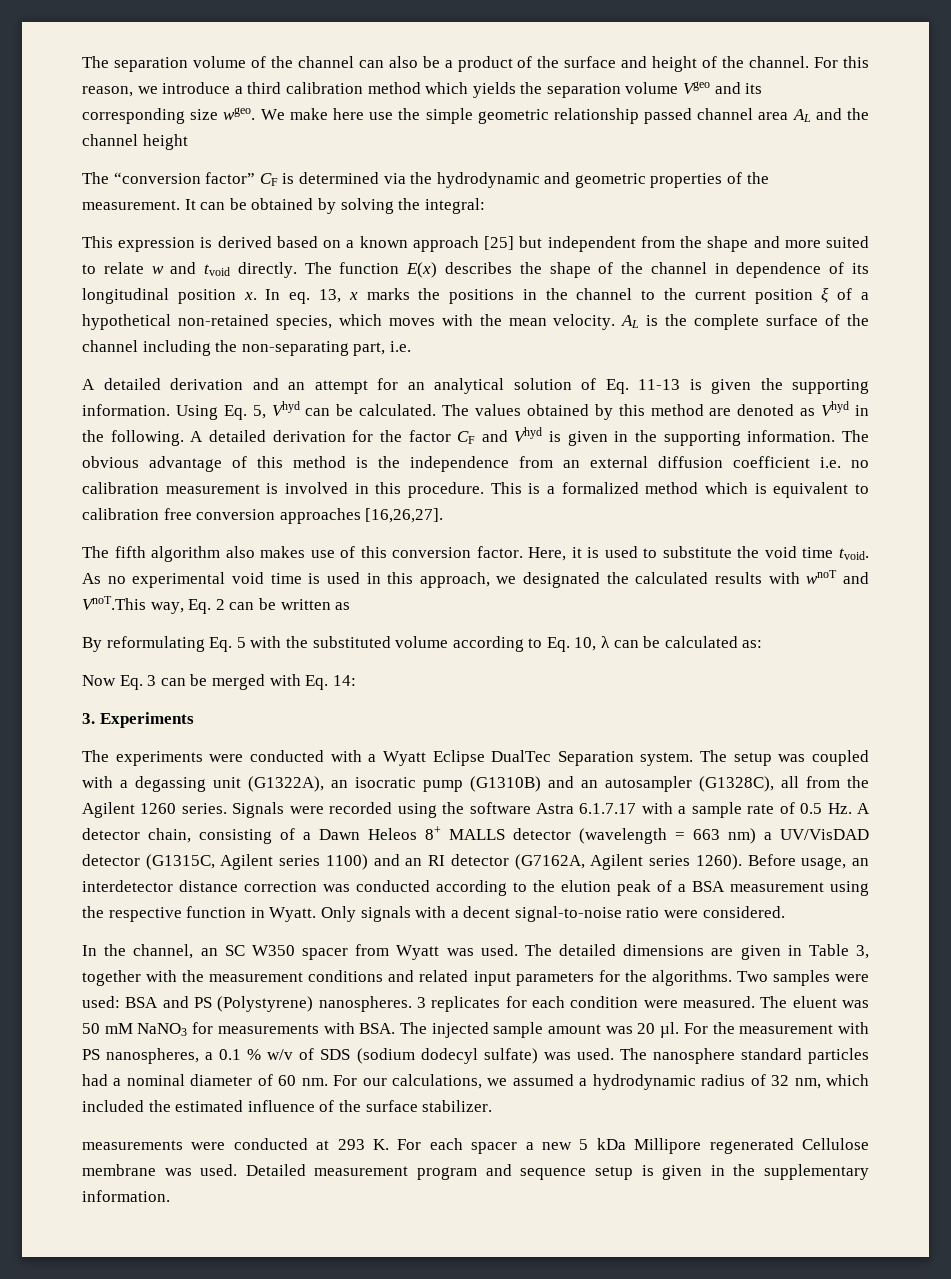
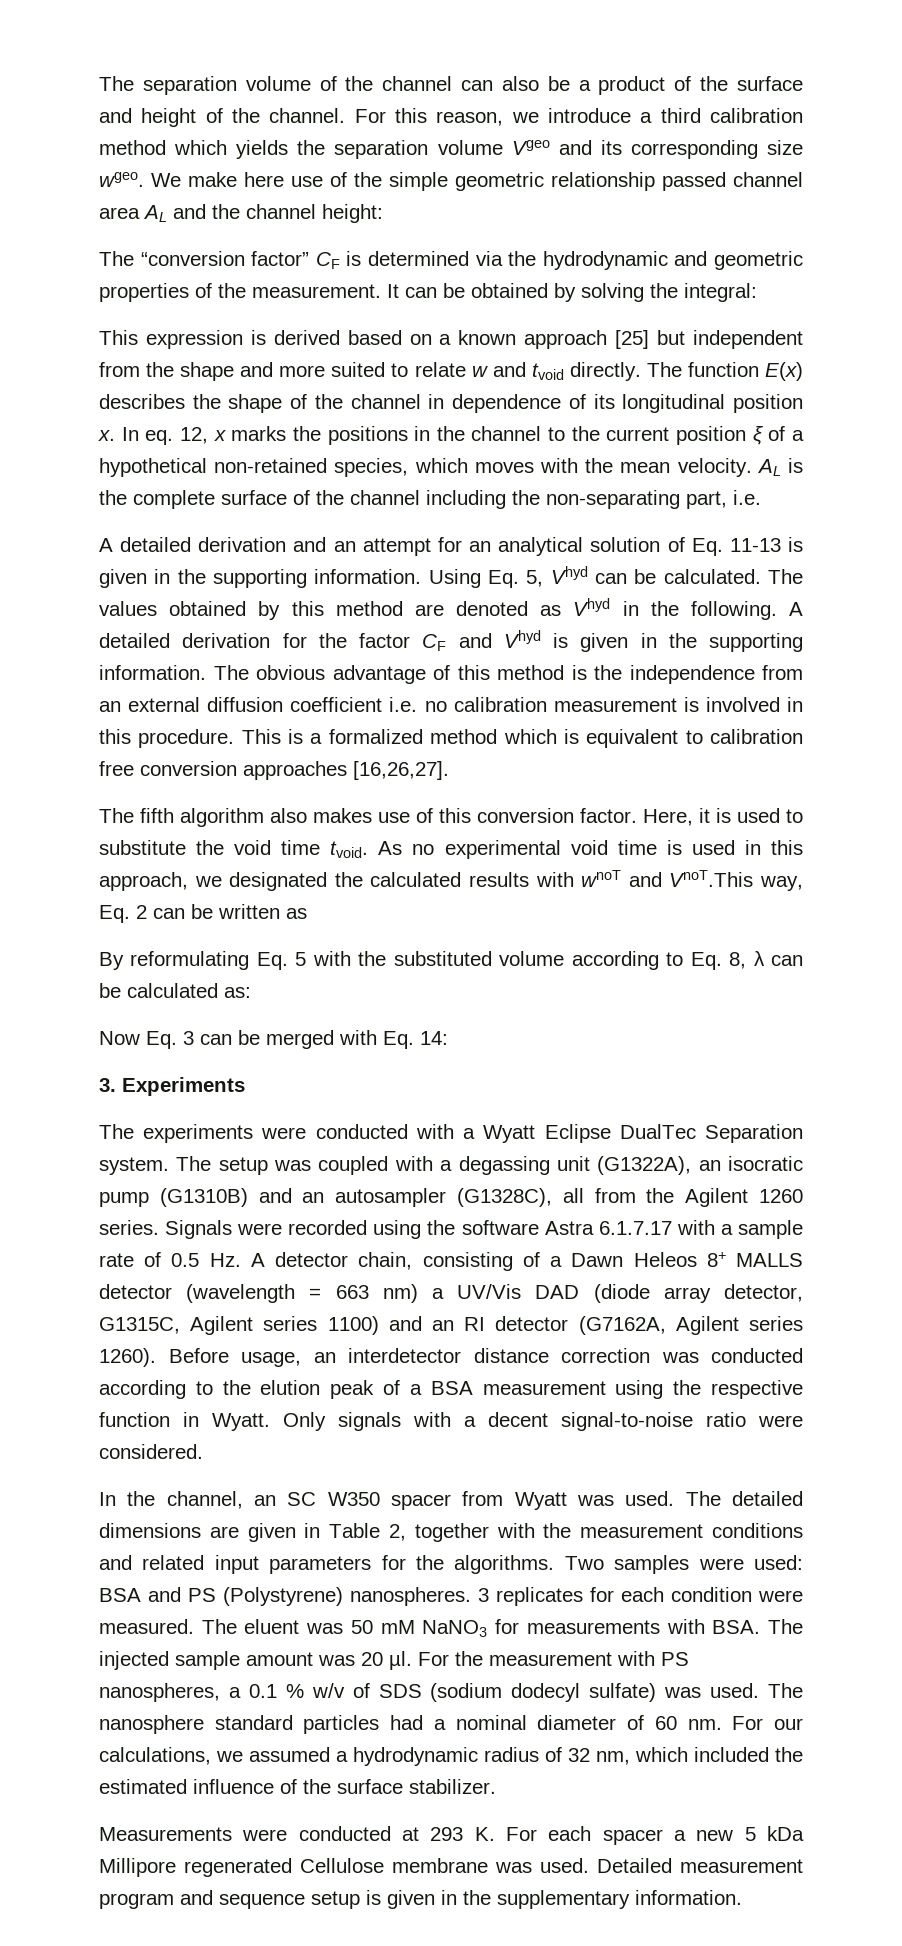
(394, 116) none -> [330,172,347,187] of
[142,134,188,150] height -> [322,204,383,223] height:
[318,289,341,303] 13, -> [179,427,208,444] 12,
(751, 386) none -> [154,569,171,584] in
[574,637,597,651] 10, -> [729,952,747,969] 8,
[780,829,869,840] [82,854,215,870] UV/VisDAD detector (G1315C, -> [457,1284,803,1303] [99,1317,180,1334] UV/Vis DAD (diode array detector, G1315C,
[855,945,869,959] 3, -> [389,1524,407,1541] 2,
[82,1140,183,1150] measurements -> [99,1827,232,1841] Measurements

